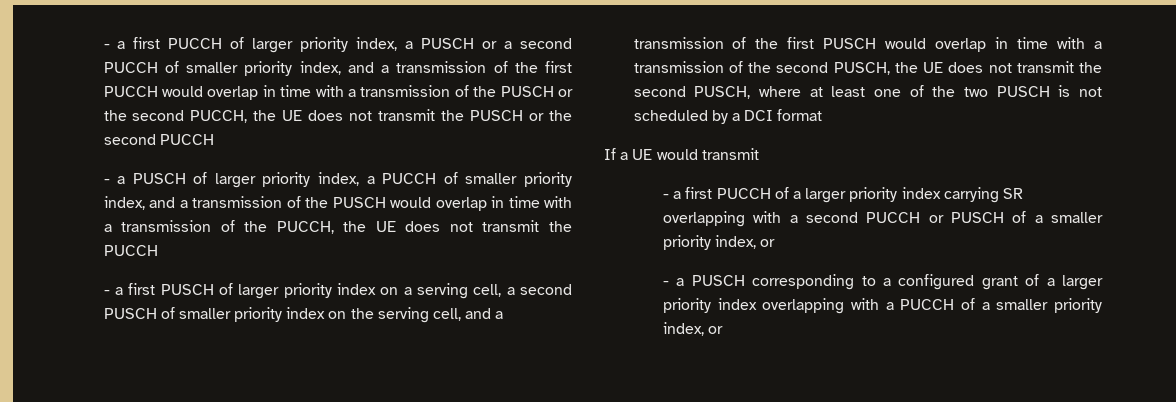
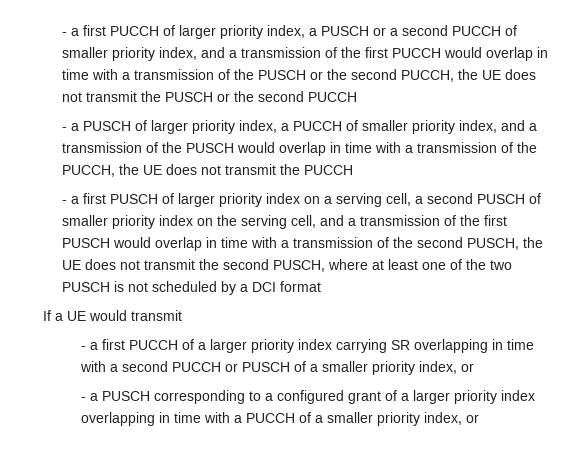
(746, 219) none -> [491,339,534,350] in time
(845, 306) none -> [158,412,201,423] in time

